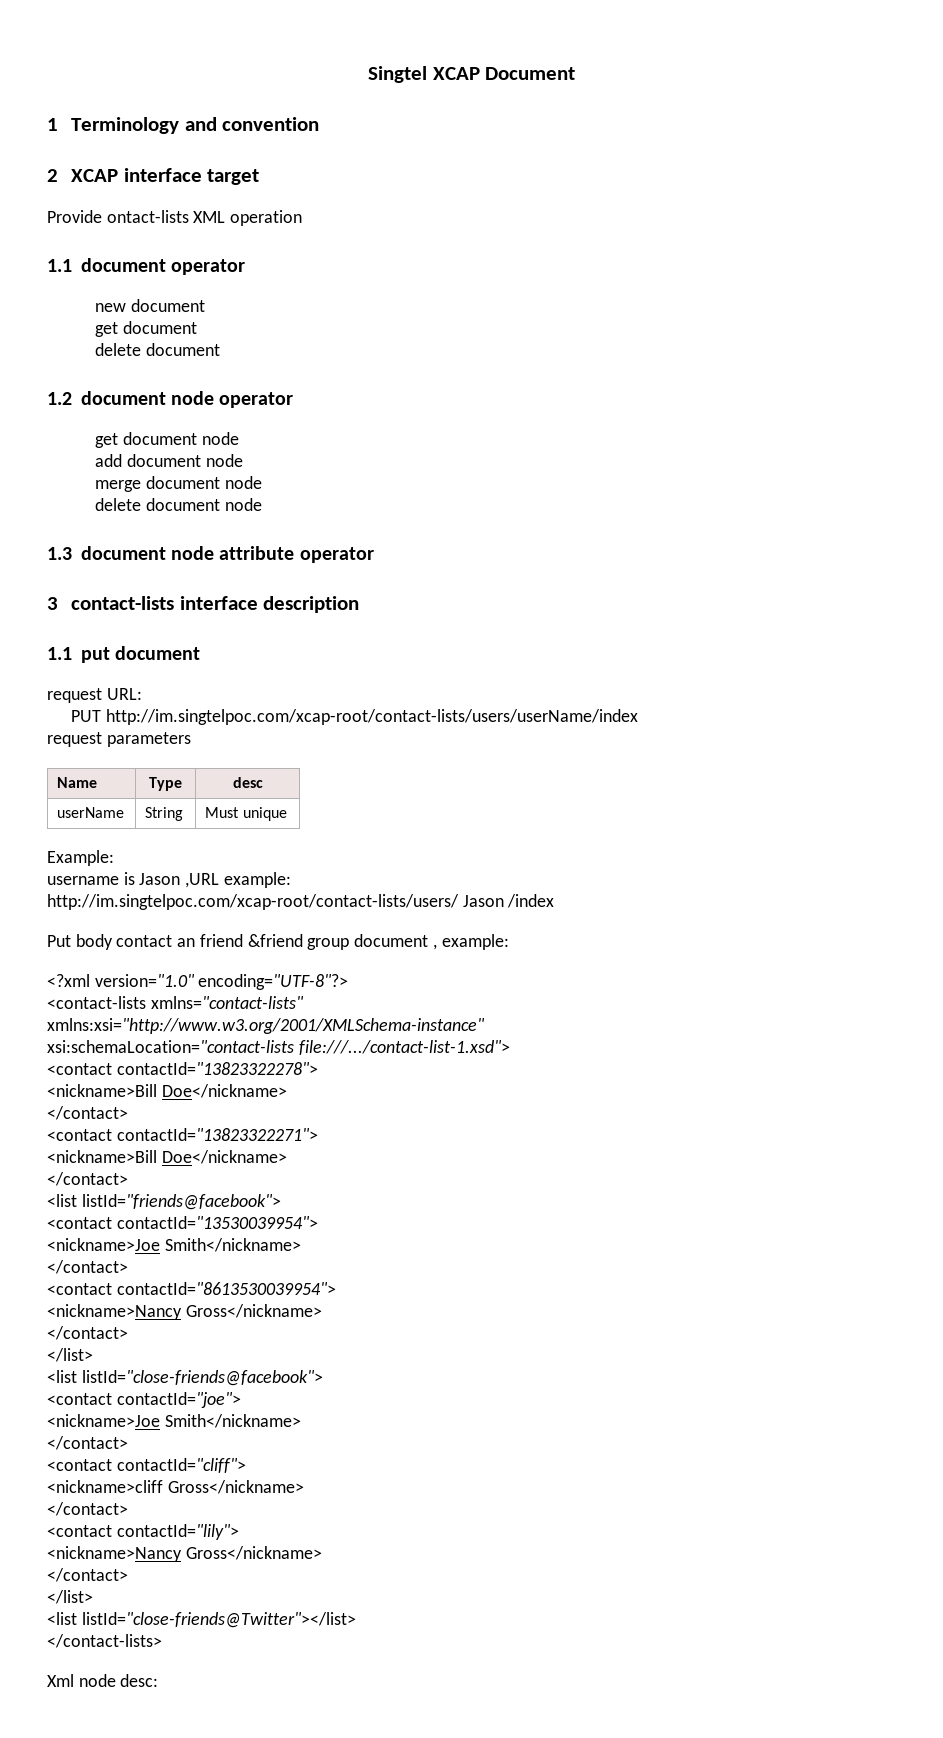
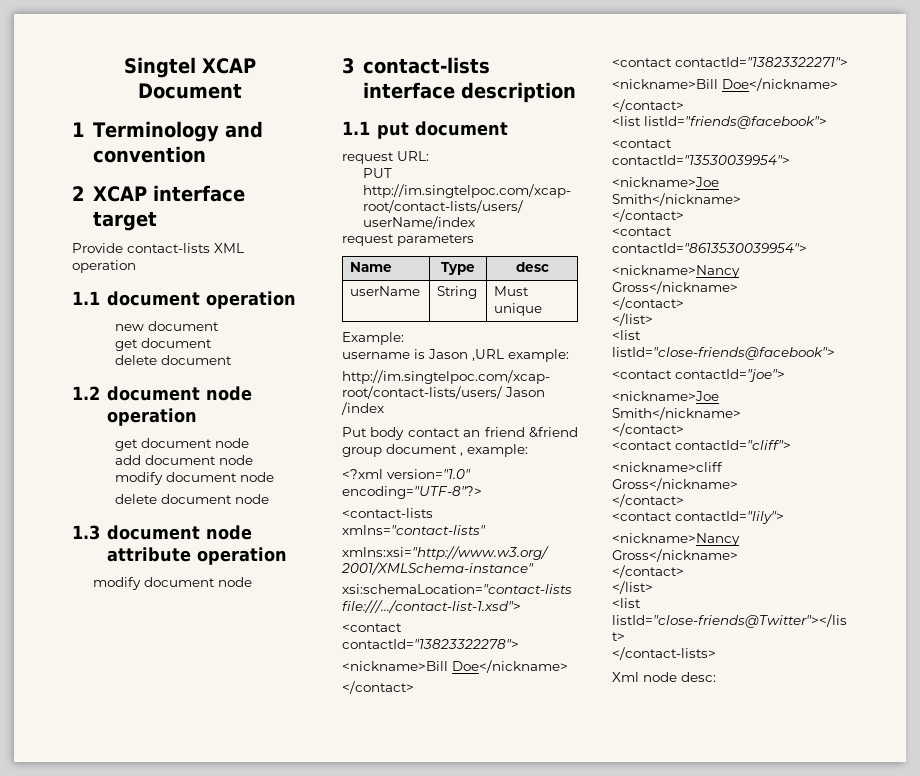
[106,210,189,223] ontact-lists -> [127,243,210,253] contact-lists
[171,259,246,275] operator -> [205,291,296,309] operation
[219,392,294,408] operator -> [106,408,197,426] operation
[95,480,142,492] merge -> [114,472,163,485] modify
[299,547,374,563] operator -> [196,547,287,565] [93,577,253,590] operation // modify document node

